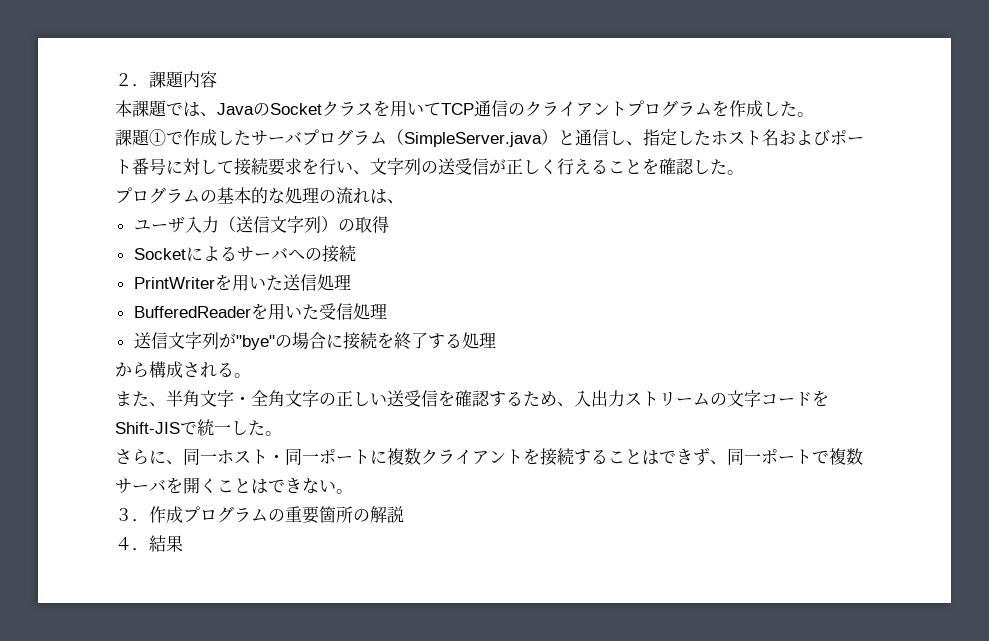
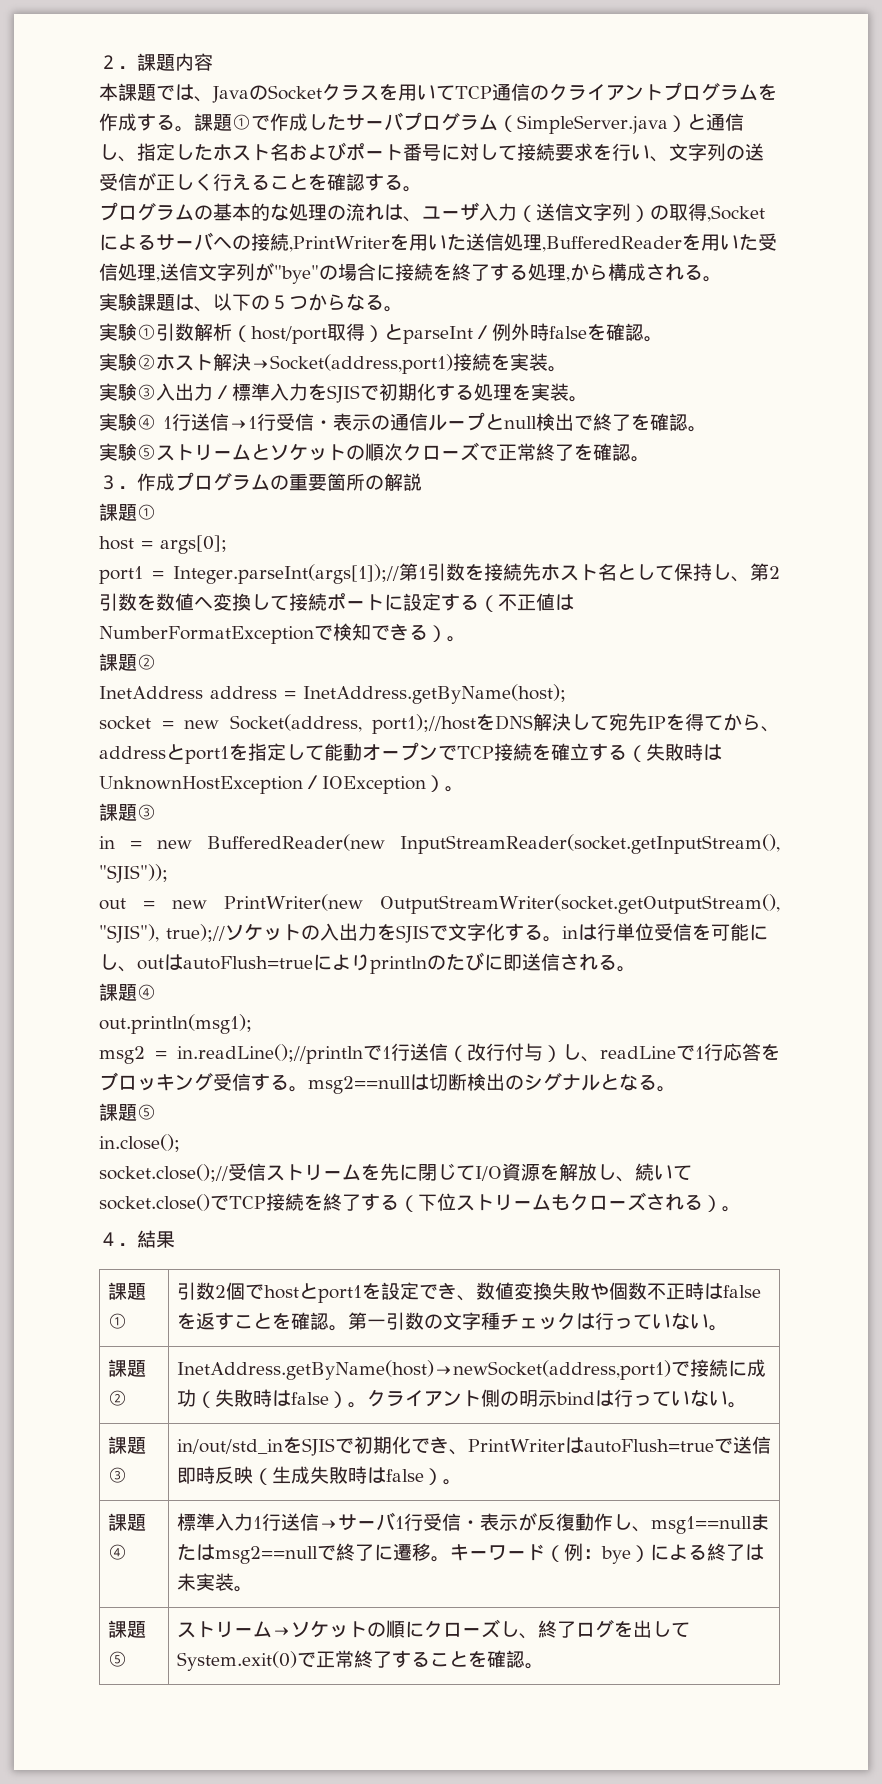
[763,101,814,117] した。 // -> [137,113,194,132] する。
[693,159,727,175] した -> [365,173,403,191] する
(404, 201) // -> (422, 219) none
[133,248,186,260] // Socket -> [707,205,765,222] ,Socket
[133,277,215,289] // PrintWriter -> [289,236,390,252] ,PrintWriter
[133,306,251,318] // BufferedReader -> [541,236,682,252] ,BufferedReader
(387, 311) // -> [156,277,160,282] ,
(496, 340) // -> [566,277,570,282] ,
[115,390,829,407] [115,419,282,436] [115,448,863,466] [115,477,336,494] また、半角文字・全角文字の正しい送受信を確認するため、入出力ストリームの文字コードをShift-JISで統一した。 // さらに、同一ホスト・同一ポートに複数クライアントを接続することはできず、同一ポートで複数サーバを開くことはできない -> [99,293,403,312] [99,323,663,344] [99,353,567,374] [99,383,588,403] [99,412,707,432] [99,442,631,461] 実験課題は、以下の５つからなる。 // 実験①引数解析（host/port取得）とparseInt／例外時falseを確認。 // 実験②ホスト解決→Socket(address,port1)接続を実装。 // 実験③入出力／標準入力をSJISで初期化する処理を実装。 // 実験④ 1行送信→1行受信・表示の通信ループとnull検出で終了を確認。 // 実験⑤ストリームとソケットの順次クローズで正常終了を確認
[115,535,183,552] ４．結果 -> [99,503,156,521] [99,535,227,554] [99,563,780,584] [99,593,574,612] [99,623,466,644] [99,653,156,671] [99,684,566,704] [99,713,780,734] [99,742,722,764] [99,775,464,794] [99,803,156,821] [99,834,780,854] [99,864,168,883] [99,894,781,914] [99,923,768,943] [99,952,636,974] [99,983,156,1001] [99,1014,252,1034] [99,1043,780,1064] [99,1072,676,1094] [99,1103,156,1121] [99,1134,180,1152] [99,1163,692,1182] [99,1192,741,1212] [99,1230,175,1248] [107,1282,146,1300] [107,1313,127,1329] [176,1282,761,1303] [176,1312,728,1331] [107,1359,146,1377] [107,1390,127,1406] [176,1359,766,1380] [176,1389,747,1408] [107,1436,146,1454] [107,1467,127,1483] [176,1436,771,1456] [176,1466,462,1485] [107,1513,146,1531] [107,1544,127,1560] [176,1512,770,1534] [176,1543,764,1564] [176,1573,253,1592] [107,1620,146,1638] [107,1651,127,1667] [176,1619,690,1639] [176,1650,544,1671] 課題① // host = args[0]; // port1 = Integer.parseInt(args[1]);//第1引数を接続先ホスト名として保持し、第2引数を数値へ変換して接続ポートに設定する（不正値はNumberFormatExceptionで検知できる）。 // 課題② // InetAddress address = InetAddress.getByName(host); // socket = new Socket(address, port1);//hostをDNS解決して宛先IPを得てから、addressとport1を指定して能動オープンでTCP接続を確立する（失敗時はUnknownHostException／IOException）。 // 課題③ // in = new BufferedReader(new InputStreamReader(socket.getInputStream(), "SJIS")); // out = new PrintWriter(new OutputStreamWriter(socket.getOutputStream(), "SJIS"), true);//ソケットの入出力をSJISで文字化する。inは行単位受信を可能にし、outはautoFlush=trueによりprintlnのたびに即送信される。 // 課題④ // out.println(msg1); // msg2 = in.readLine();//printlnで1行送信（改行付与）し、readLineで1行応答をブロッキング受信する。msg2==nullは切断検出のシグナルとなる。 // 課題⑤ // in.close(); // socket.close();//受信ストリームを先に閉じてI/O資源を解放し、続いてsocket.close()でTCP接続を終了する（下位ストリームもクローズされる）。 // ４．結果 // 課題① | 引数2個でhostとport1を設定でき、数値変換失敗や個数不正時はfalseを返すことを確認。第一引数の文字種チェックは行っていない。 // 課題② | InetAddress.getByName(host)→newSocket(address,port1)で接続に成功（失敗時はfalse）。クライアント側の明示bindは行っていない。 // 課題③ | in/out/std_inをSJISで初期化でき、PrintWriterはautoFlush=trueで送信即時反映（生成失敗時はfalse）。 // 課題④ | 標準入力1行送信→サーバ1行受信・表示が反復動作し、msg1==nullまたはmsg2==nullで終了に遷移。キーワード（例：bye）による終了は未実装。 // 課題⑤ | ストリーム→ソケットの順にクローズし、終了ログを出してSystem.exit(0)で正常終了することを確認。

